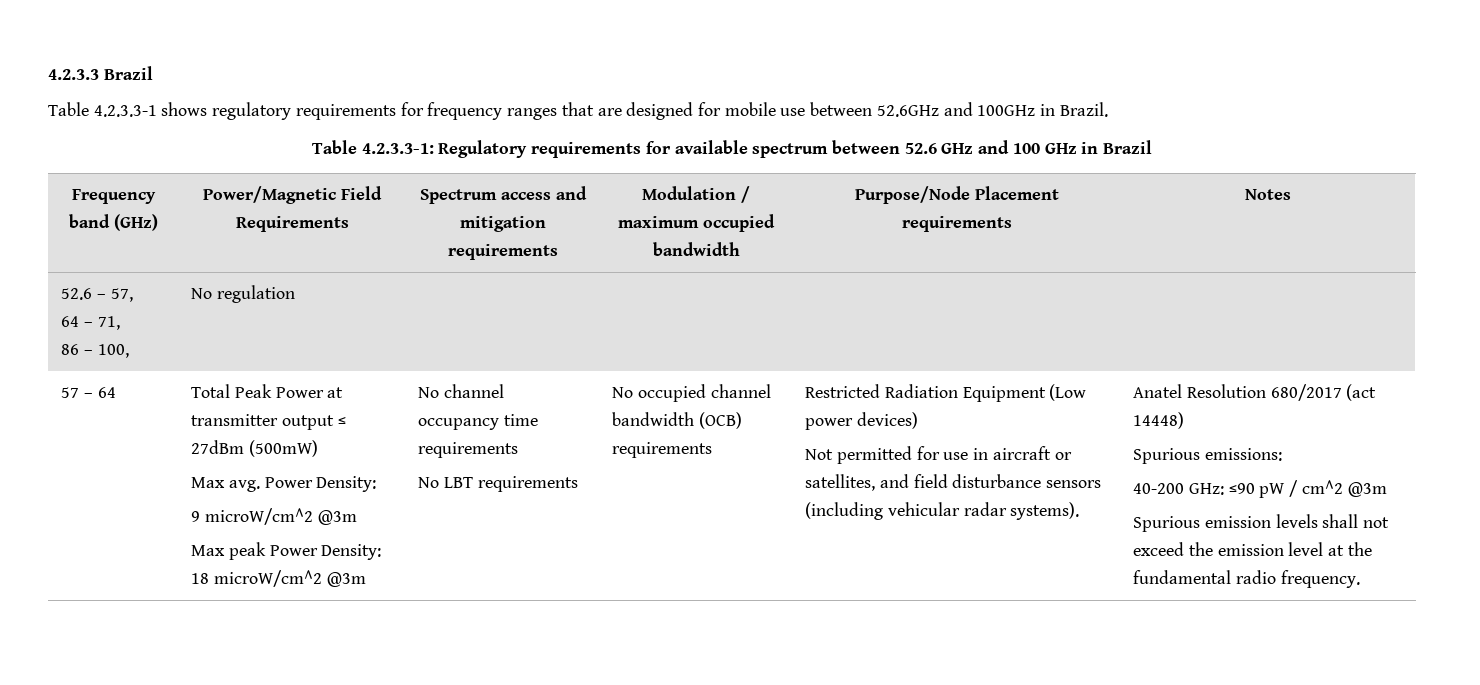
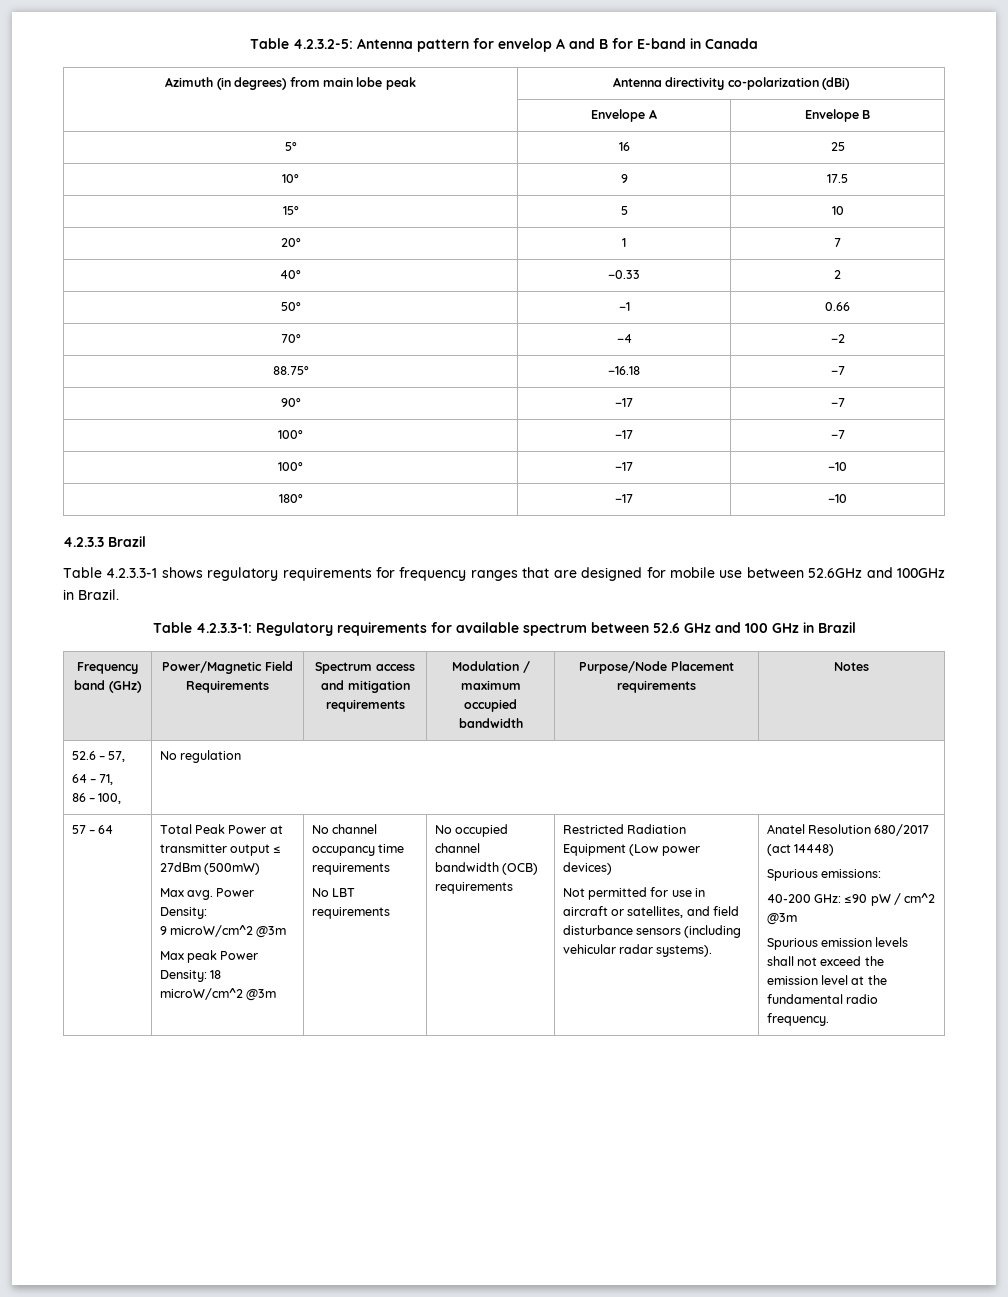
(48, 74) none -> [250,38,758,52] [165,77,416,90] [612,77,851,90] [591,109,657,122] [804,109,871,122] [284,142,297,151] [618,142,630,151] [830,142,845,151] [282,174,299,183] [620,174,628,183] [827,174,848,183] [282,206,299,215] [620,206,628,215] [831,206,844,215] [280,238,301,247] [622,238,626,247] [834,238,841,247] [280,270,301,279] [608,270,640,279] [834,270,841,279] [280,302,301,311] [618,302,630,311] [825,302,850,311] [280,334,301,343] [616,334,632,343] [830,334,845,343] [272,366,309,375] [608,366,640,375] [830,366,845,375] [280,398,301,407] [615,398,633,407] [830,398,845,407] [278,430,303,439] [615,430,633,439] [830,430,845,439] [278,462,303,471] [615,462,633,471] [828,462,847,471] [278,494,303,503] [615,494,633,503] [828,494,847,503] Table 4.2.3.2-5: Antenna pattern for envelop A and B for E-band in Canada // Azimuth (in degrees) from main lobe peak | Antenna directivity co-polarization (dBi) // | Envelope A | Envelope B // 5° | 16 | 25 // 10° | 9 | 17.5 // 15° | 5 | 10 // 20° | 1 | 7 // 40° | −0.33 | 2 // 50° | −1 | 0.66 // 70° | −4 | −2 // 88.75° | −16.18 | −7 // 90° | −17 | −7 // 100° | −17 | −7 // 100° | −17 | −10 // 180° | −17 | −10 //

